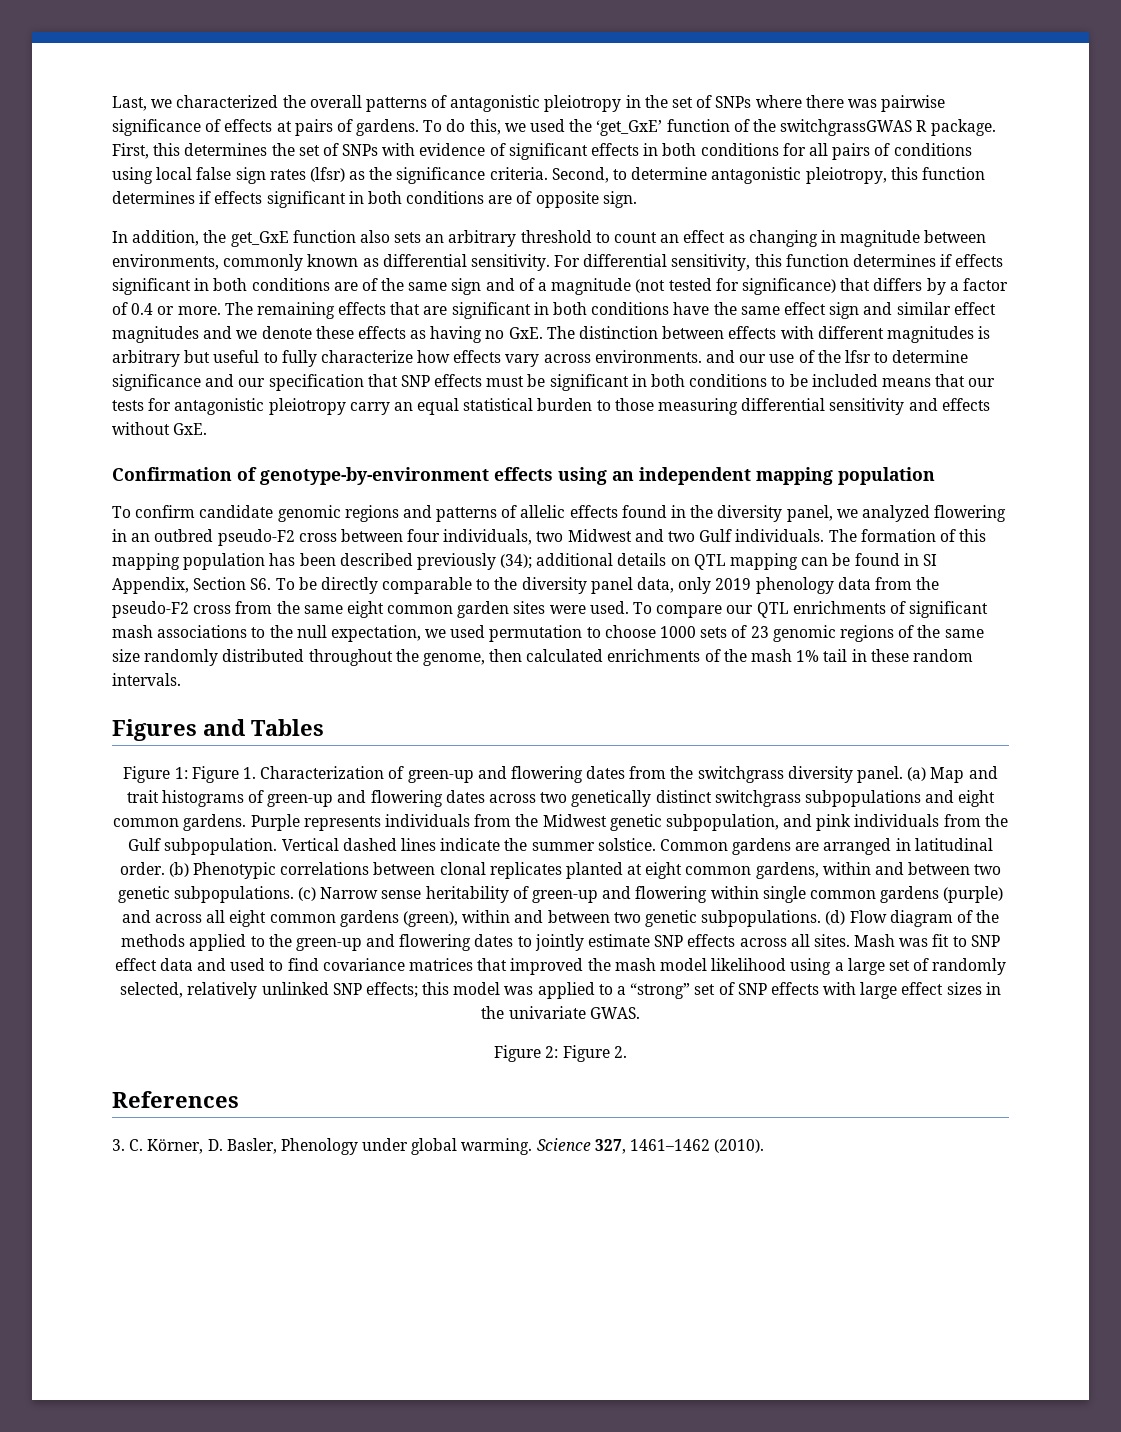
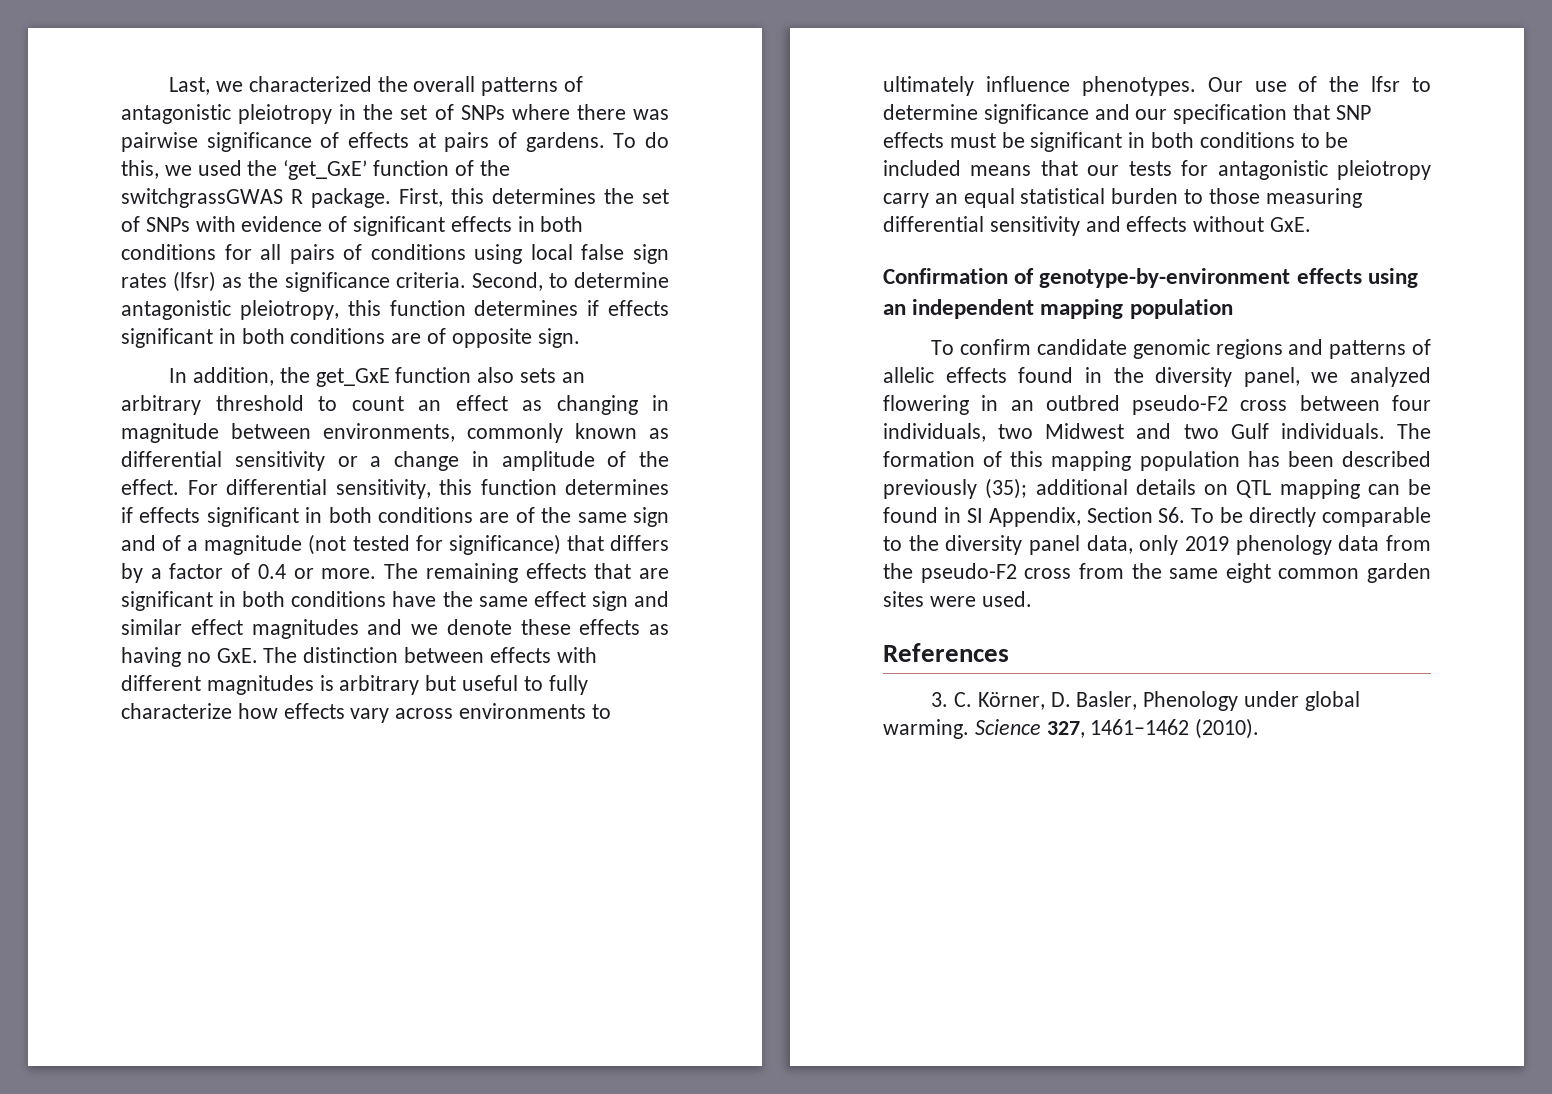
[470,254,550,271] sensitivity. -> [234,451,669,471] [121,479,179,495] sensitivity or a change in amplitude of the effect.
[594,350,767,363] environments. and our -> [459,703,611,719] [883,76,1243,96] environments to ultimately influence phenotypes. Our
[500,554,533,569] (34); -> [985,478,1028,499] (35);
[633,601,989,618] [112,625,984,642] [112,649,973,666] [112,673,181,686] [112,719,324,741] [123,766,998,783] [126,790,996,807] [113,814,1008,831] [128,838,993,855] [119,862,1002,879] [117,886,1004,903] [121,910,1000,927] [121,934,1000,951] [114,958,1007,975] [120,982,1001,999] [481,1006,640,1019] [494,1045,627,1062] To compare our QTL enrichments of significant mash associations to the null expectation, we used permutation to choose 1000 sets of 23 genomic regions of the same size randomly distributed throughout the genome, then calculated enrichments of the mash 1% tail in these random intervals. // Figures and Tables // Figure 1: Figure 1. Characterization of green-up and flowering dates from the switchgrass diversity panel. (a) Map and trait histograms of green-up and flowering dates across two genetically distinct switchgrass subpopulations and eight common gardens. Purple represents individuals from the Midwest genetic subpopulation, and pink individuals from the Gulf subpopulation. Vertical dashed lines indicate the summer solstice. Common gardens are arranged in latitudinal order. (b) Phenotypic correlations between clonal replicates planted at eight common gardens, within and between two genetic subpopulations. (c) Narrow sense heritability of green-up and flowering within single common gardens (purple) and across all eight common gardens (green), within and between two genetic subpopulations. (d) Flow diagram of the methods applied to the green-up and flowering dates to jointly estimate SNP effects across all sites. Mash was fit to SNP effect data and used to find covariance matrices that improved the mash model likelihood using a large set of randomly selected, relatively unlinked SNP effects; this model was applied to a “strong” set of SNP effects with large effect sizes in the univariate GWAS. // Figure 2: Figure 2. -> (1032, 599) none

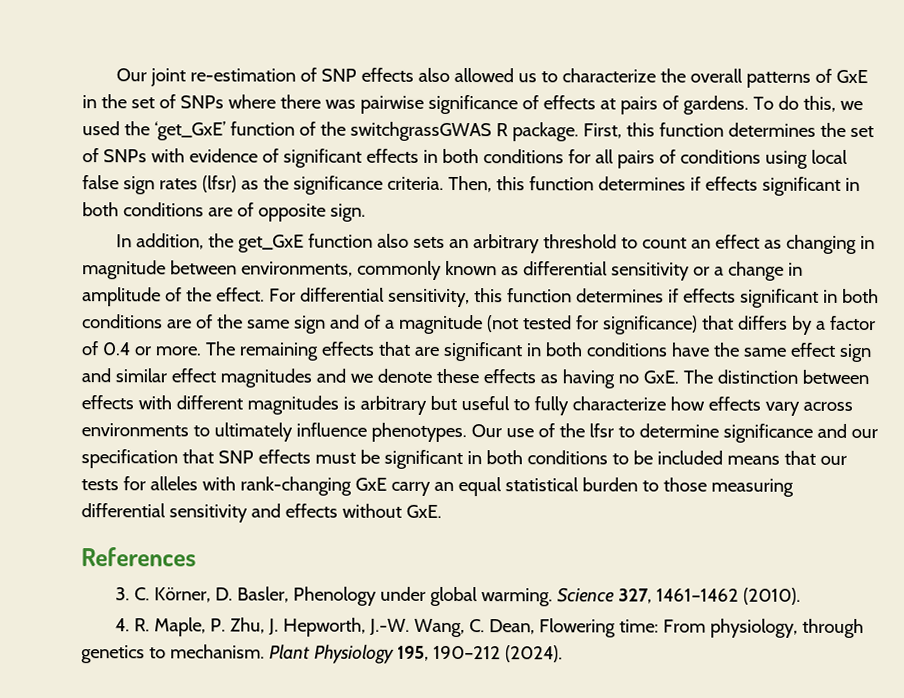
[169,76,372,95] Last, we characterized -> [115,67,656,87] Our joint re-estimation of SNP effects also allowed us to characterize
[121,104,333,124] antagonistic pleiotropy -> [835,69,868,84] GxE
(484, 196) none -> [658,122,724,137] function
[471,272,669,291] [121,300,339,320] Second, to determine antagonistic pleiotropy, -> [447,175,492,193] Then,
[1217,160,1431,180] antagonistic pleiotropy -> [149,476,387,496] alleles with rank-changing GxE
[883,268,1418,288] [883,299,1233,319] [931,339,1431,359] [883,367,1431,387] [883,395,1431,415] [883,423,1431,442] [883,451,1431,471] [883,478,1431,499] [883,507,1431,527] [883,535,1431,555] [883,563,1431,583] [883,591,1032,607] // Confirmation of genotype-by-environment effects using an independent mapping population // To confirm candidate genomic regions and patterns of allelic effects found in the diversity panel, we analyzed flowering in an outbred pseudo-F2 cross between four individuals, two Midwest and two Gulf individuals. The formation of this mapping population has been described previously (35); additional details on QTL mapping can be found in SI Appendix, Section S6. To be directly comparable to the diversity panel data, only 2019 phenology data from the pseudo-F2 cross from the same eight common garden sites were used. -> (442, 511) none
(1260, 728) none -> [114,617,864,639] [81,644,563,664] // 4. R. Maple, P. Zhu, J. Hepworth, J.-W. Wang, C. Dean, Flowering time: From physiology, through genetics to mechanism. Plant Physiology 195, 190–212 (2024).

